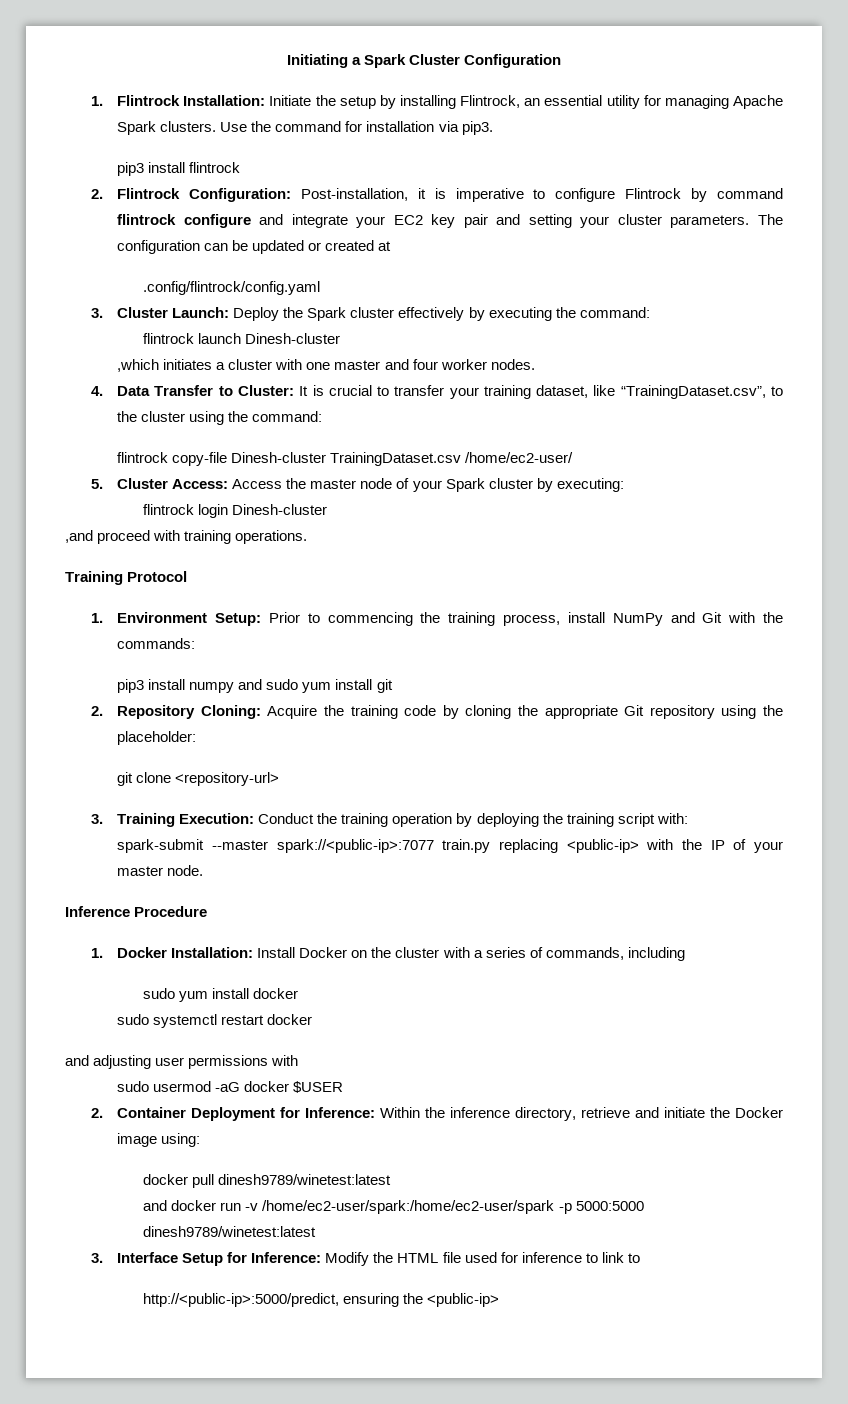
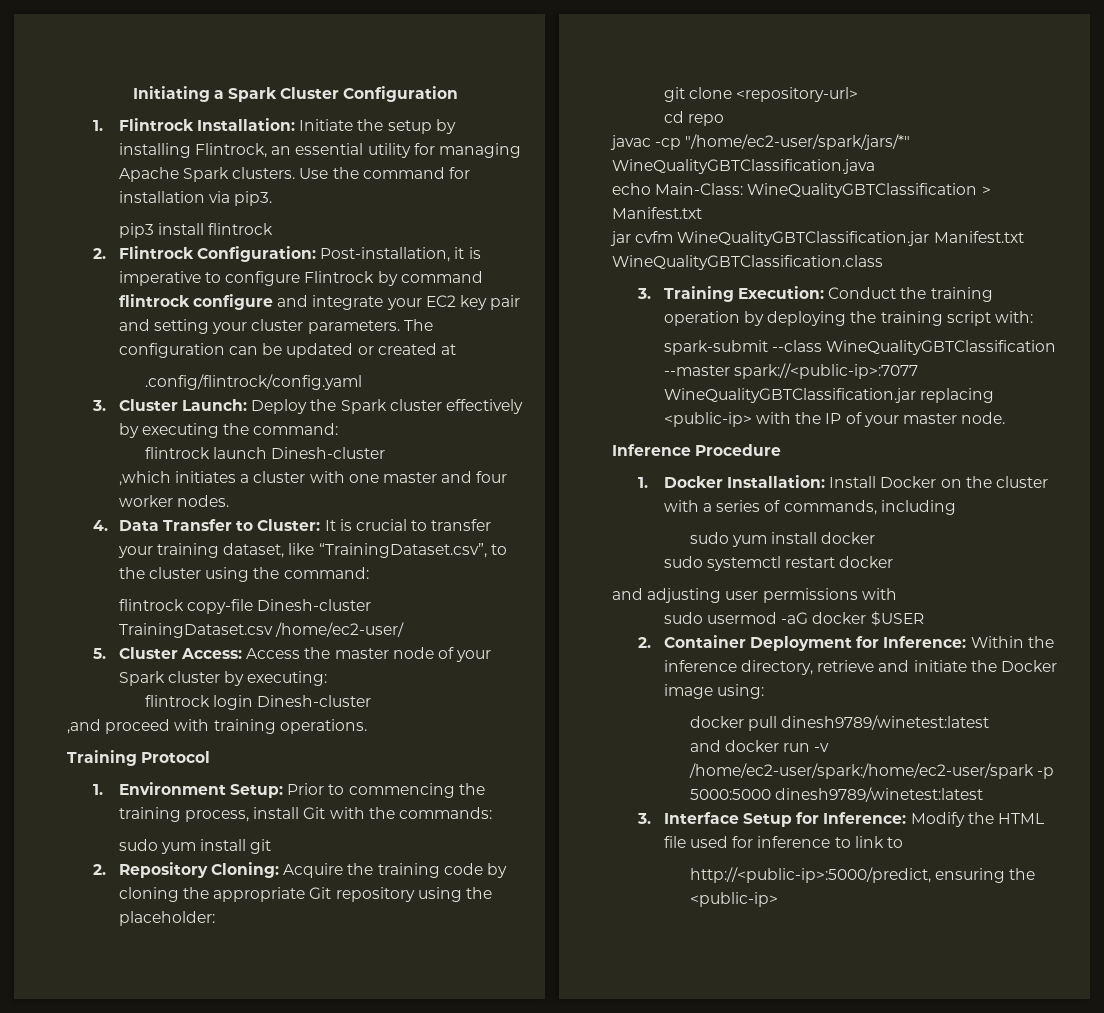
[612,612,695,626] NumPy and -> (300, 813) none
[117,679,263,693] pip3 install numpy and -> (492, 813) none
(280, 779) none -> [663,111,725,126] [610,134,911,150] [612,159,875,174] [612,183,991,198] [612,207,702,219] [610,231,1024,246] [612,255,883,270] // cd repo // javac -cp "/home/ec2-user/spark/jars/*" WineQualityGBTClassification.java // echo Main-Class: WineQualityGBTClassification > Manifest.txt // jar cvfm WineQualityGBTClassification.jar Manifest.txt WineQualityGBTClassification.class
(205, 846) none -> [772,340,1057,355] --class WineQualityGBTClassification
[442,839,491,853] train.py -> [663,388,916,403] WineQualityGBTClassification.jar

